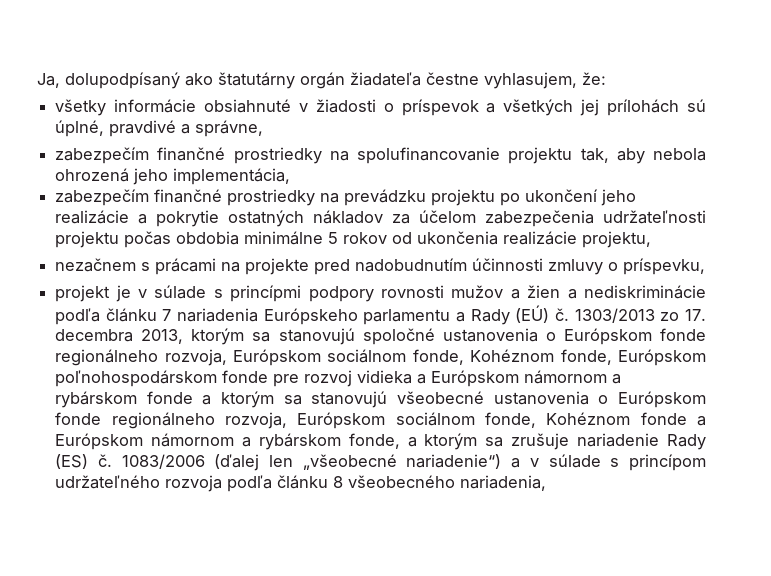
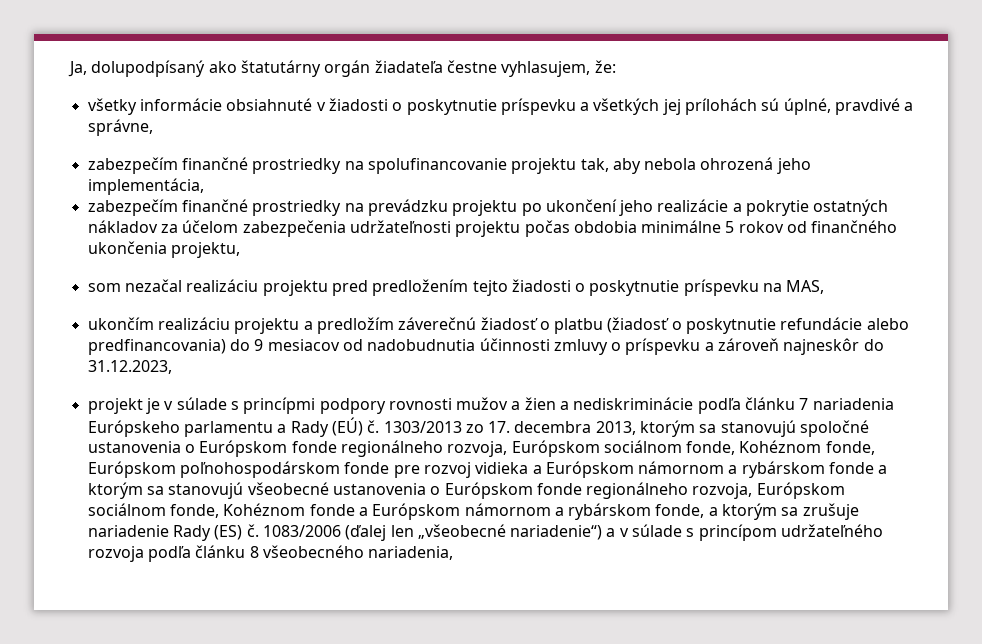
[401,99,479,116] príspevok -> [406,98,576,115] poskytnutie príspevku
[417,231,578,245] ukončenia realizácie -> [811,220,898,233] [87,241,167,254] finančného ukončenia
[55,258,706,275] nezačnem s prácami na projekte pred nadobudnutím účinnosti zmluvy o príspevku, -> [87,279,825,296] [87,317,909,334] [87,338,884,355] [87,360,172,374] som nezačal realizáciu projektu pred predložením tejto žiadosti o poskytnutie príspevku na MAS, // ukončím realizáciu projektu a predložím záverečnú žiadosť o platbu (žiadosť o poskytnutie refundácie alebo predfinancovania) do 9 mesiacov od nadobudnutia účinnosti zmluvy o príspevku a zároveň najneskôr do 31.12.2023,

